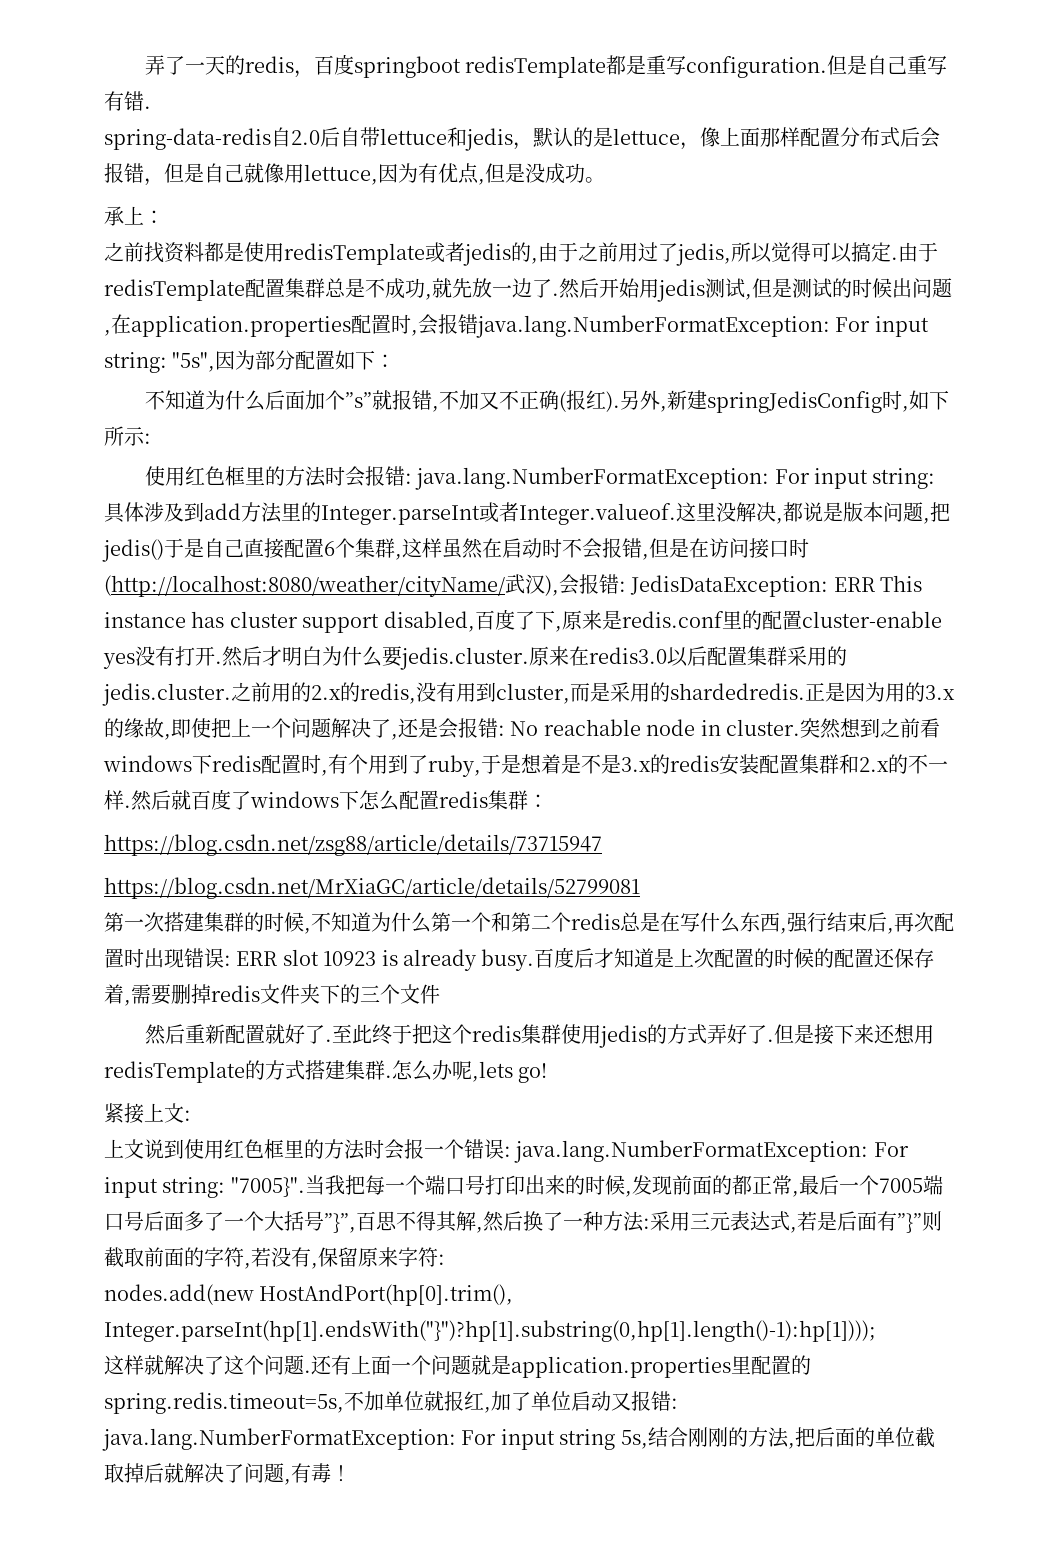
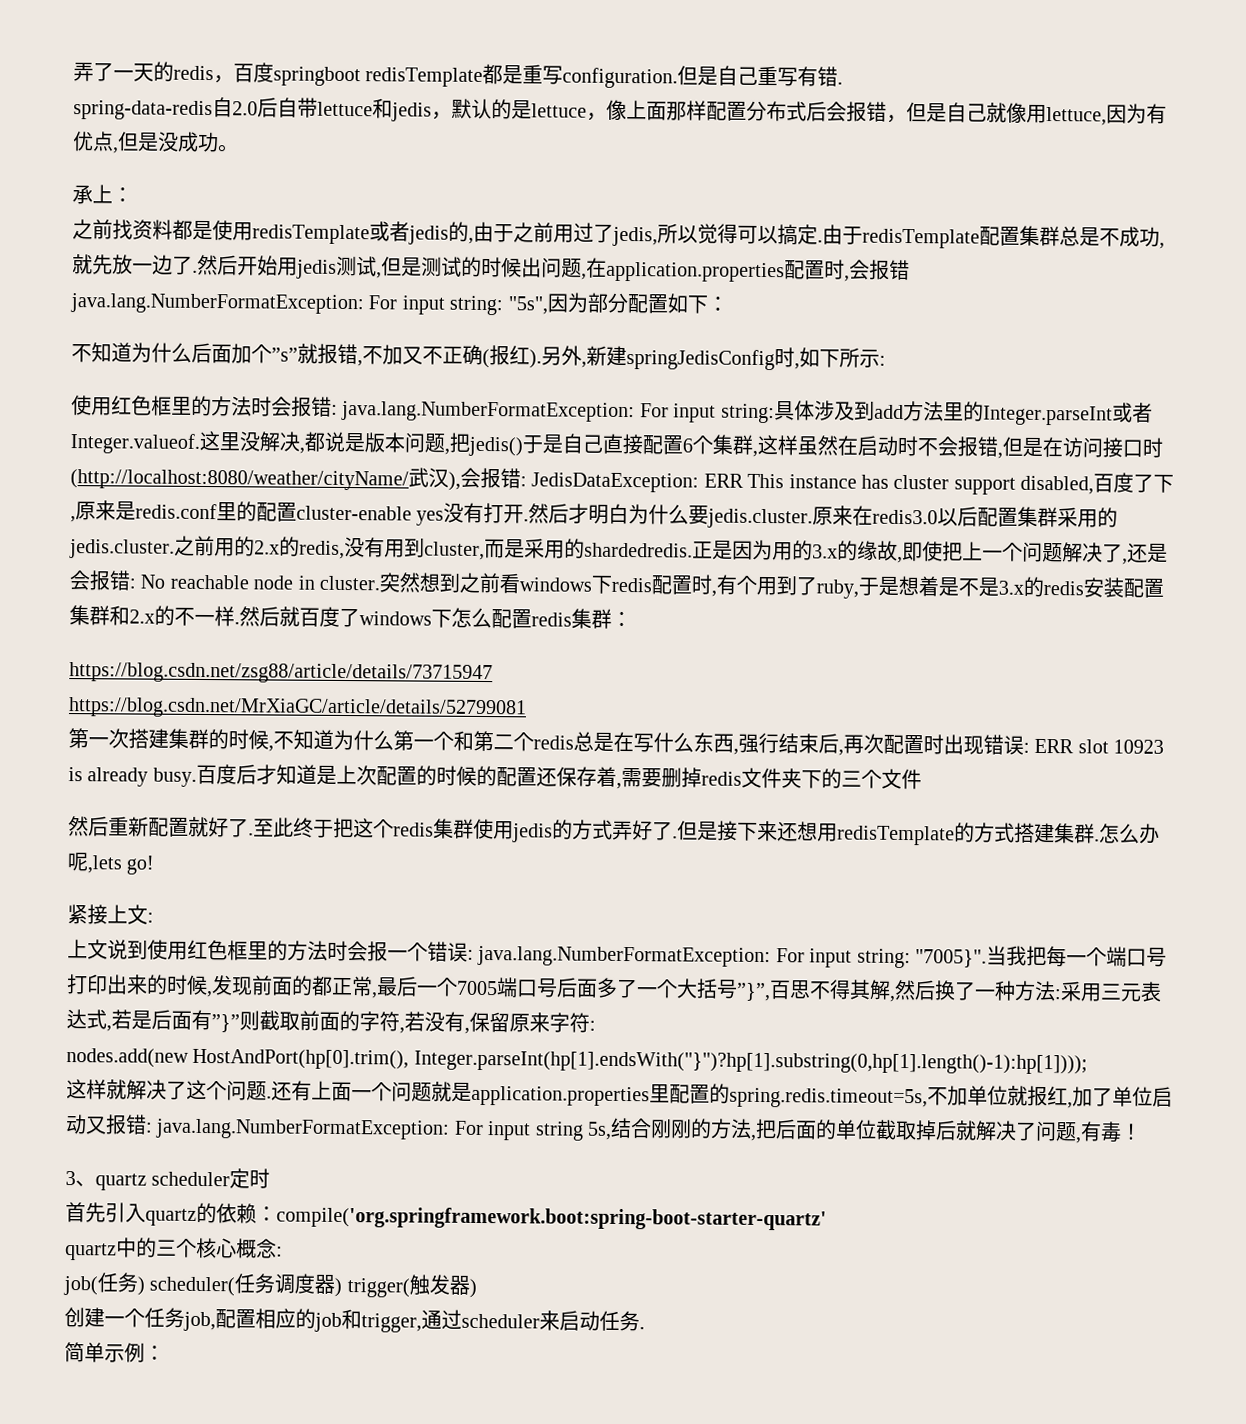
(351, 1473) none -> [65,1168,271,1191] [65,1202,827,1231] [65,1237,283,1261] [63,1272,477,1298] [64,1307,645,1333] [64,1342,165,1363] // 3、quartz scheduler定时 // 首先引入quartz的依赖：compile('org.springframework.boot:spring-boot-starter-quartz' // quartz中的三个核心概念: // job(任务) scheduler(任务调度器) trigger(触发器) // 创建一个任务job,配置相应的job和trigger,通过scheduler来启动任务. // 简单示例：

